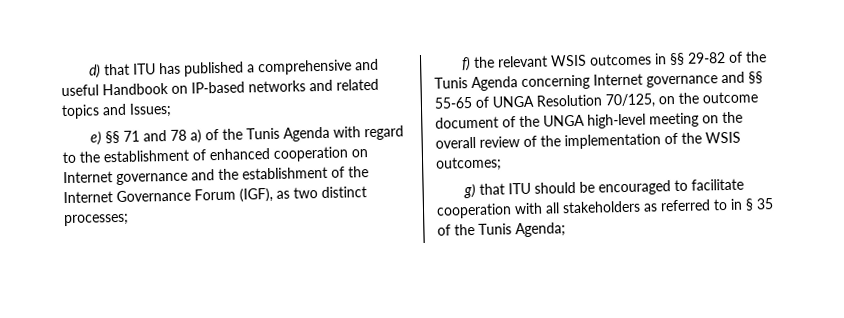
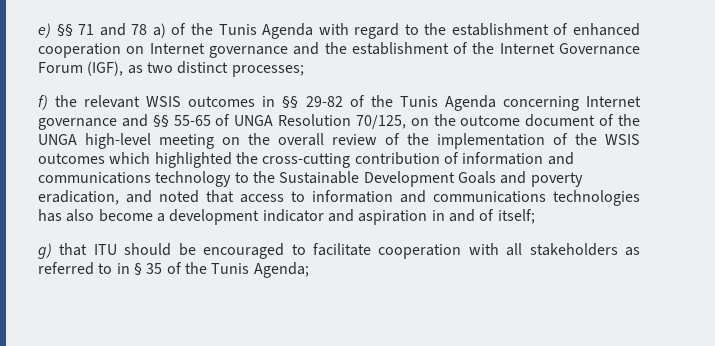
[88,58,379,79] [61,78,379,97] [61,102,172,120] d) that ITU has published a comprehensive and useful Handbook on IP-based networks and related topics and Issues; // -> (38, 30) none
[435,156,502,172] outcomes; -> [38,152,574,168] [38,171,583,187] [38,190,640,206] [38,209,535,225] outcomes which highlighted the cross-cutting contribution of information and communications technology to the Sustainable Development Goals and poverty eradication, and noted that access to information and communications technologies has also become a development indicator and aspiration in and of itself;

